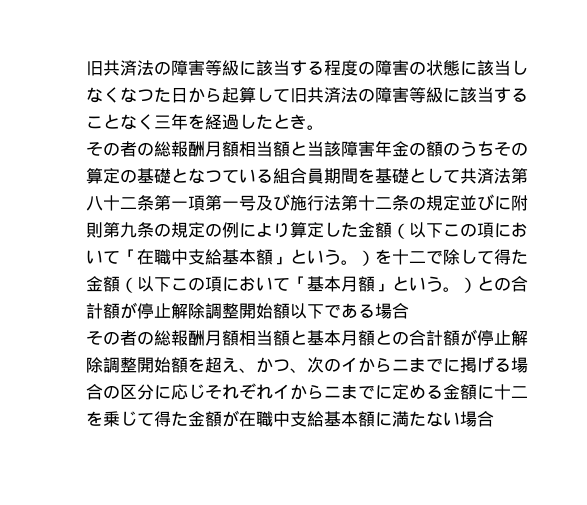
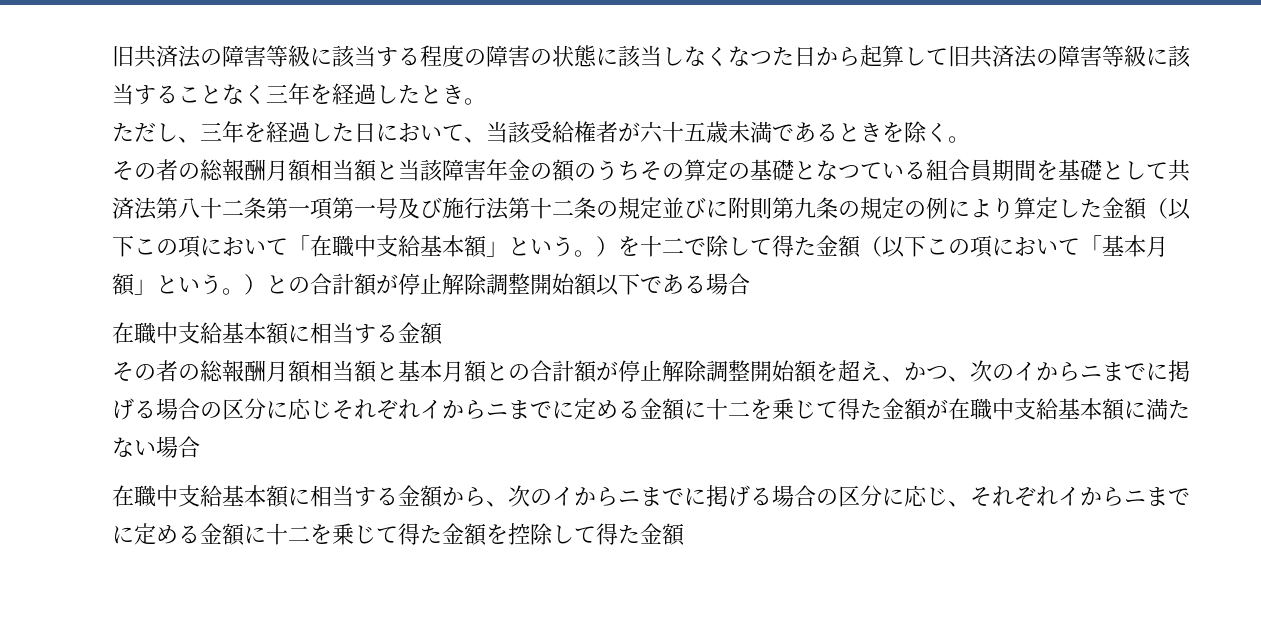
(324, 127) none -> [111,121,970,144] // ただし、三年を経過した日において、当該受給権者が六十五歳未満であるときを除く。
(409, 311) none -> [111,322,443,345] // 在職中支給基本額に相当する金額
(494, 419) none -> [111,485,1190,508] [111,523,685,546] // 在職中支給基本額に相当する金額から、次のイからニまでに掲げる場合の区分に応じ、それぞれイからニまでに定める金額に十二を乗じて得た金額を控除して得た金額

